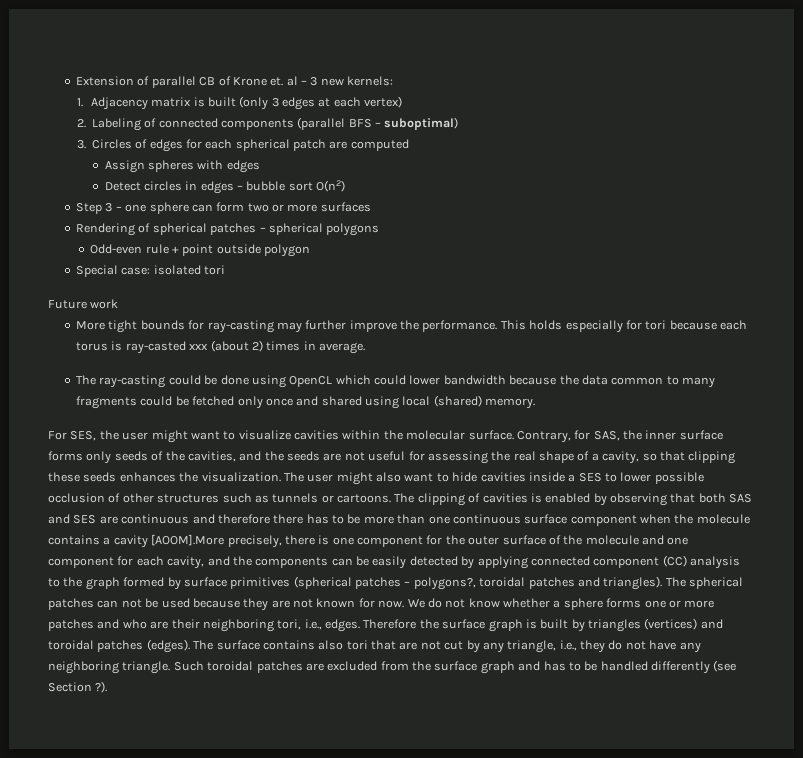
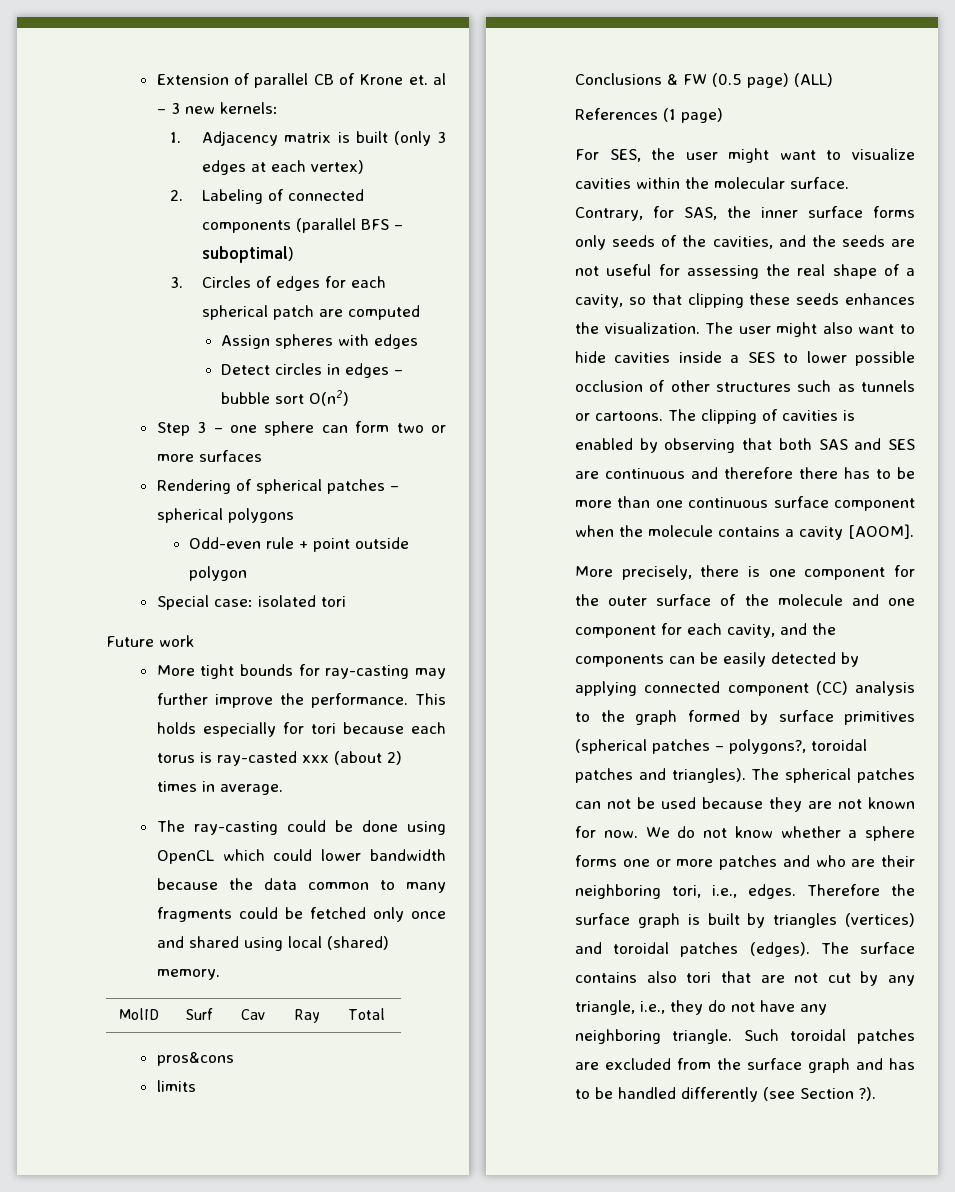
(536, 403) none -> [119,1008,160,1020] [186,1008,214,1020] [241,1009,267,1020] [294,1009,321,1023] [348,1008,386,1020] [156,1052,234,1066] [156,1080,196,1092] [575,73,833,88] [575,108,723,123] // MolID | Surf | Cav | Ray | Total // pros&cons // limits // Conclusions & FW (0.5 page) (ALL) // References (1 page)
[151,534,225,546] [AOOM].More -> [848,524,914,539] [575,566,613,577] [AOOM]. // More

